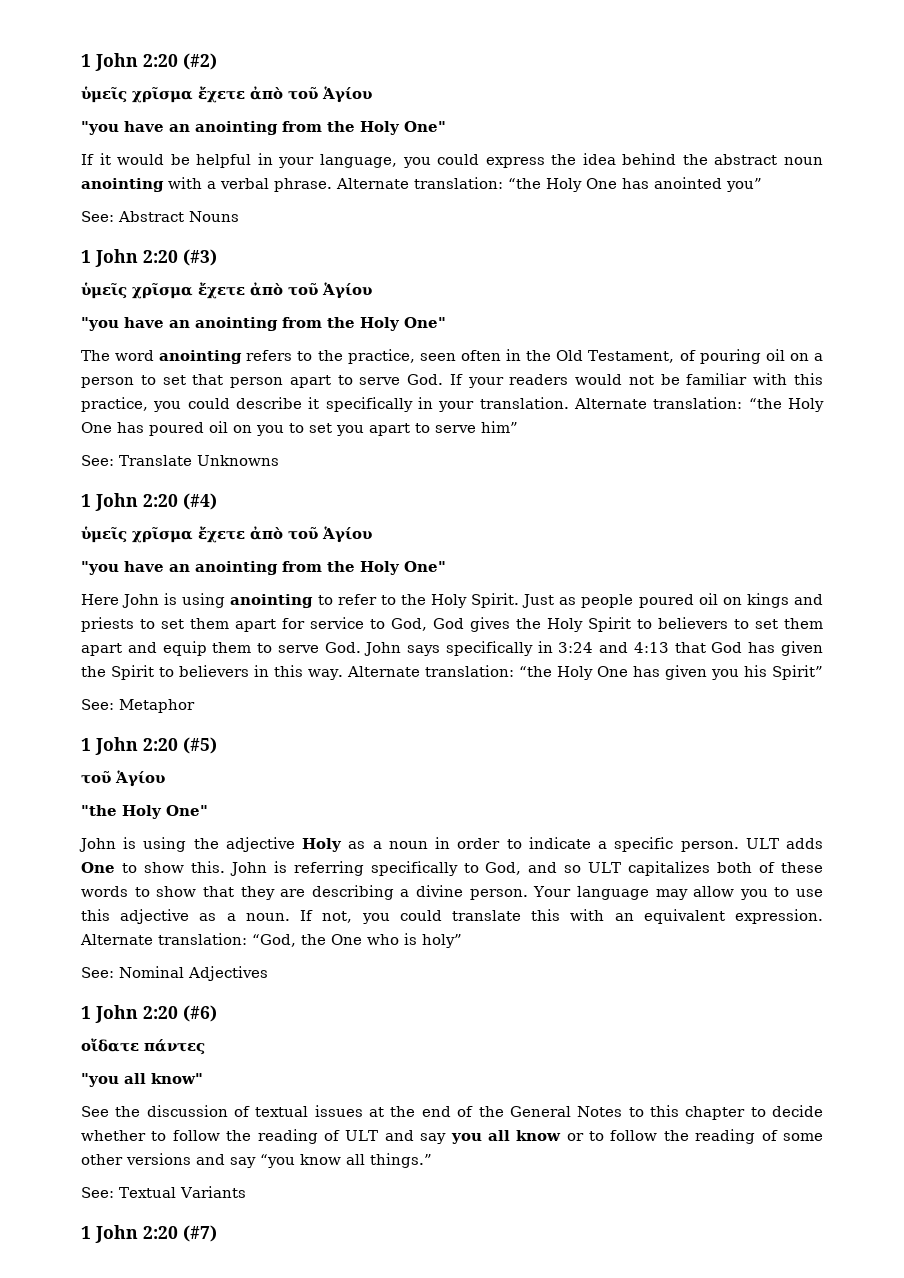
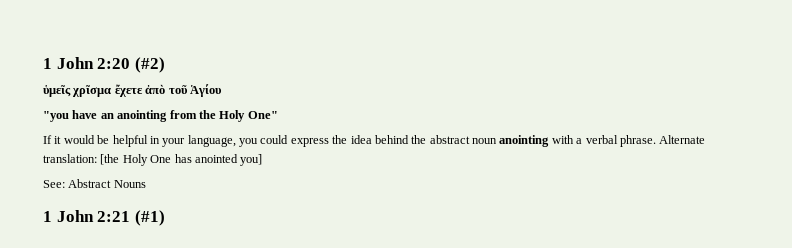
[508,178,541,189] “the -> [100,154,120,165] [the
[726,178,762,192] you” -> [240,154,263,166] you]
[143,249,217,266] [81,282,372,299] [81,317,446,331] [81,349,824,364] [81,373,823,388] [81,397,825,412] [81,421,518,436] [81,455,279,466] [81,493,217,511] [81,526,372,543] [81,561,446,575] [81,593,823,608] [81,617,823,632] [81,641,823,656] [81,665,823,680] [81,699,195,713] [81,737,217,755] [81,770,165,787] [81,805,208,819] [79,837,824,852] [81,861,823,876] [81,885,823,900] [81,909,823,924] [80,933,462,948] [81,966,268,981] [81,1005,217,1023] [81,1038,205,1055] [81,1073,203,1087] [81,1105,824,1120] [81,1129,824,1144] [81,1153,432,1168] [81,1186,246,1198] [81,1225,217,1243] 2:20 (#3) // ὑμεῖς χρῖσμα ἔχετε ἀπὸ τοῦ Ἁγίου // "you have an anointing from the Holy One" // The word anointing refers to the practice, seen often in the Old Testament, of pouring oil on a person to set that person apart to serve God. If your readers would not be familiar with this practice, you could describe it specifically in your translation. Alternate translation: “the Holy One has poured oil on you to set you apart to serve him” // See: Translate Unknowns // 1 John 2:20 (#4) // ὑμεῖς χρῖσμα ἔχετε ἀπὸ τοῦ Ἁγίου // "you have an anointing from the Holy One" // Here John is using anointing to refer to the Holy Spirit. Just as people poured oil on kings and priests to set them apart for service to God, God gives the Holy Spirit to believers to set them apart and equip them to serve God. John says specifically in 3:24 and 4:13 that God has given the Spirit to believers in this way. Alternate translation: “the Holy One has given you his Spirit” // See: Metaphor // 1 John 2:20 (#5) // τοῦ Ἁγίου // "the Holy One" // John is using the adjective Holy as a noun in order to indicate a specific person. ULT adds One to show this. John is referring specifically to God, and so ULT capitalizes both of these words to show that they are describing a divine person. Your language may allow you to use this adjective as a noun. If not, you could translate this with an equivalent expression. Alternate translation: “God, the One who is holy” // See: Nominal Adjectives // 1 John 2:20 (#6) // οἴδατε πάντες // "you all know" // See the discussion of textual issues at the end of the General Notes to this chapter to decide whether to follow the reading of ULT and say you all know or to follow the reading of some other versions and say “you know all things.” // See: Textual Variants // 1 John 2:20 (#7) -> [97,210,165,226] 2:21 (#1)

